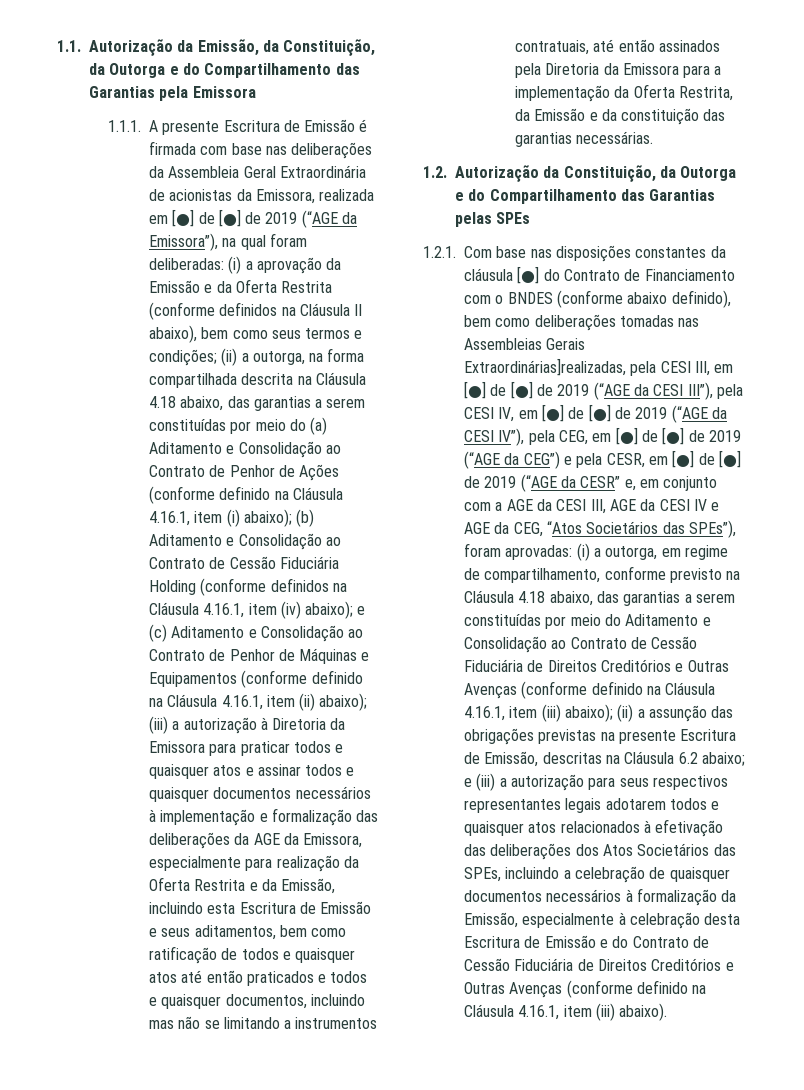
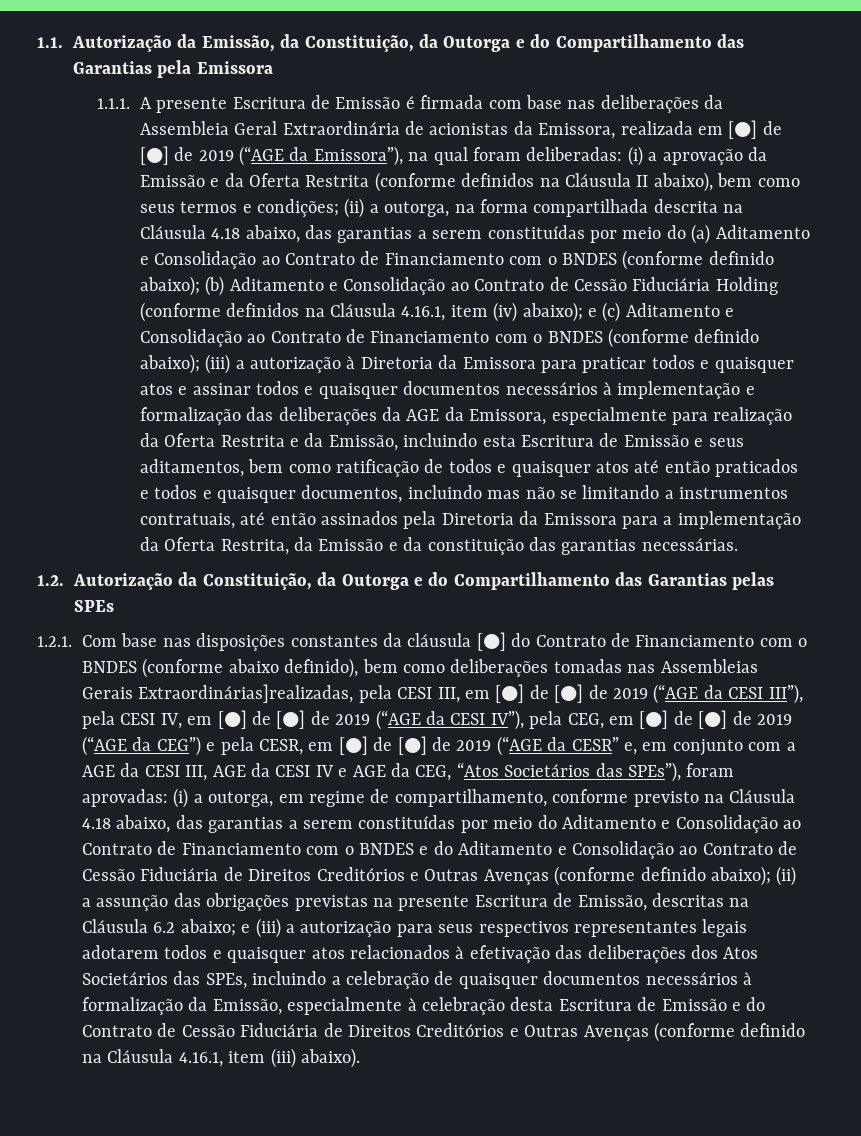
[229,464,340,481] [148,486,343,504] [148,509,240,527] Penhor de Ações (conforme definido na Cláusula 4.16.1, item (i) -> [384,250,774,270] Financiamento com o BNDES (conforme definido
[229,648,370,664] [148,670,363,688] [148,693,316,711] Penhor de Máquinas e Equipamentos (conforme definido na Cláusula 4.16.1, item (ii) -> [370,328,760,348] Financiamento com o BNDES (conforme definido
(647, 643) none -> [181,841,798,859] Financiamento com o BNDES e do Aditamento e Consolidação ao Contrato de
[646,682,716,695] [464,704,561,722] na Cláusula 4.16.1, item (iii) -> (706, 874) none

